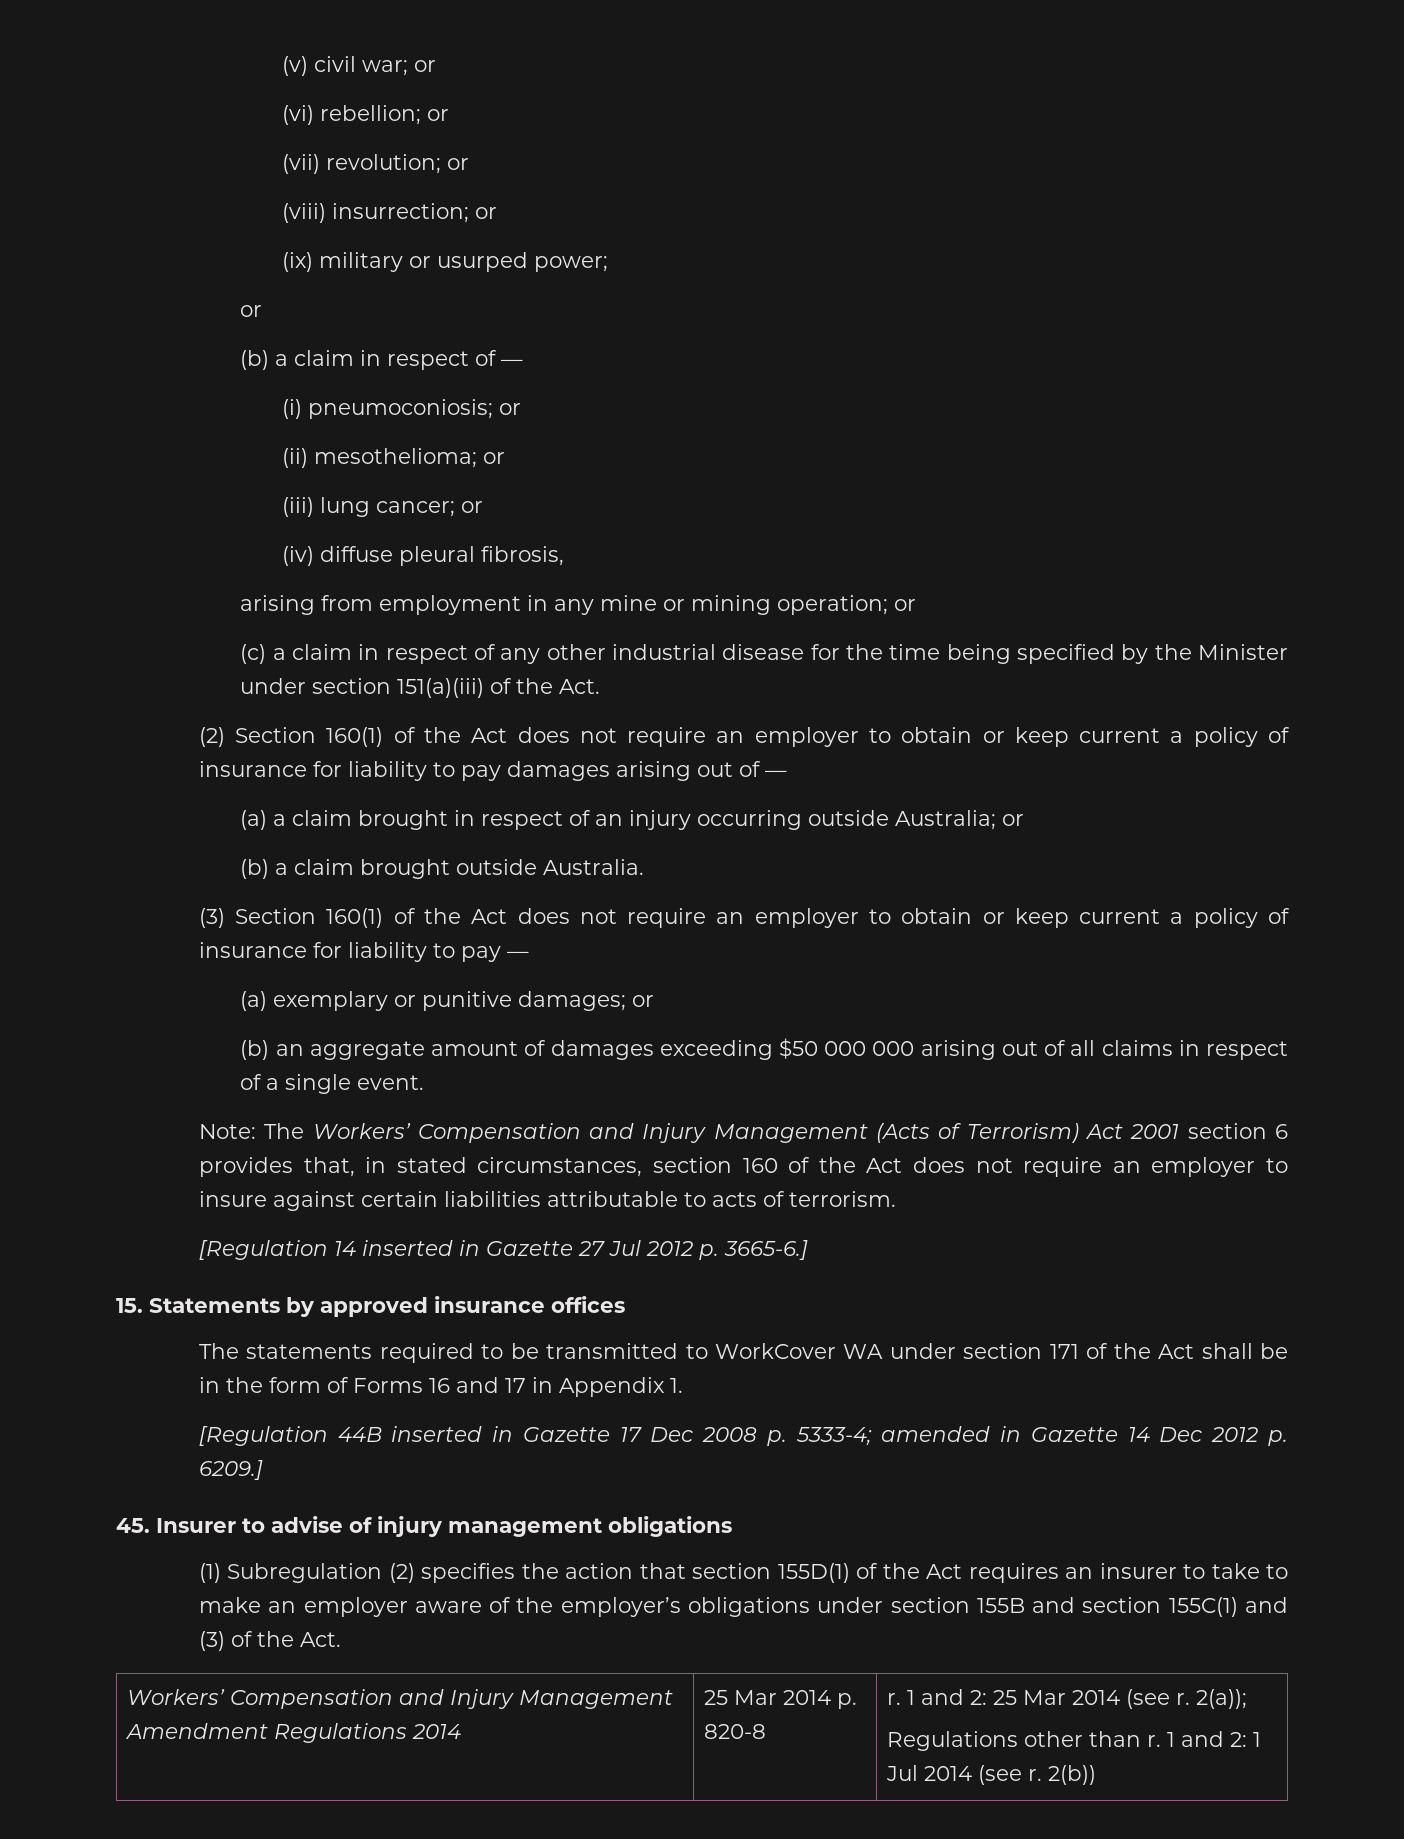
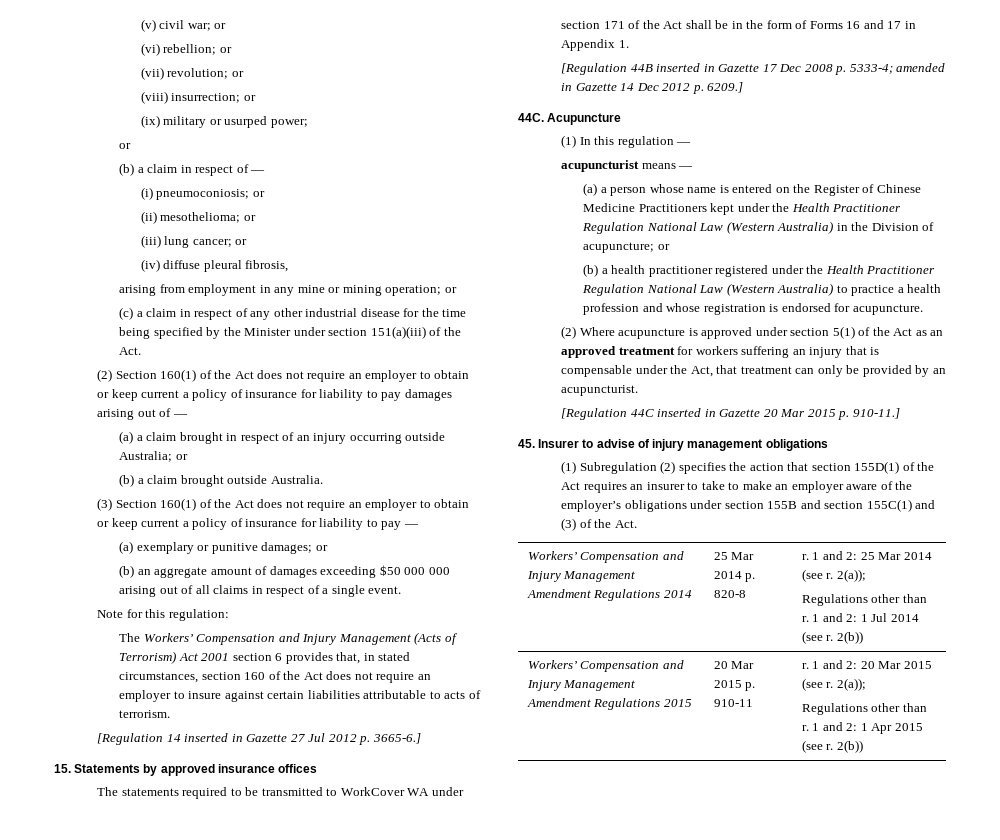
[198,1124,256,1139] Note: -> [97,609,229,621] Note for this regulation: //
(263, 1470) none -> [518,113,622,125] [561,135,692,148] [561,160,694,172] [583,183,921,196] [583,203,902,215] [582,221,935,234] [583,242,670,253] [583,264,936,277] [582,283,942,296] [583,303,923,315] [561,326,944,339] [561,346,880,358] [561,365,946,377] [561,385,639,396] [561,408,900,420] // 44C. Acupuncture // (1) In this regulation — // acupuncturist means — // (a) a person whose name is entered on the Register of Chinese Medicine Practitioners kept under the Health Practitioner Regulation National Law (Western Australia) in the Division of acupuncture; or // (b) a health practitioner registered under the Health Practitioner Regulation National Law (Western Australia) to practice a health profession and whose registration is endorsed for acupuncture. // (2) Where acupuncture is approved under section 5(1) of the Act as an approved treatment for workers suffering an injury that is compensable under the Act, that treatment can only be provided by an acupuncturist. // [Regulation 44C inserted in Gazette 20 Mar 2015 p. 910-11.]
(1097, 1775) none -> [527,660,684,672] [526,680,636,691] [526,698,692,710] [713,661,755,669] [713,680,756,691] [713,699,753,707] [801,660,932,669] [801,678,866,691] [801,703,927,715] [801,722,923,734] [801,740,863,753] // Workers’ Compensation and Injury Management Amendment Regulations 2015 | 20 Mar 2015 p. 910-11 | r. 1 and 2: 20 Mar 2015 (see r. 2(a)); // Regulations other than r. 1 and 2: 1 Apr 2015 (see r. 2(b))

